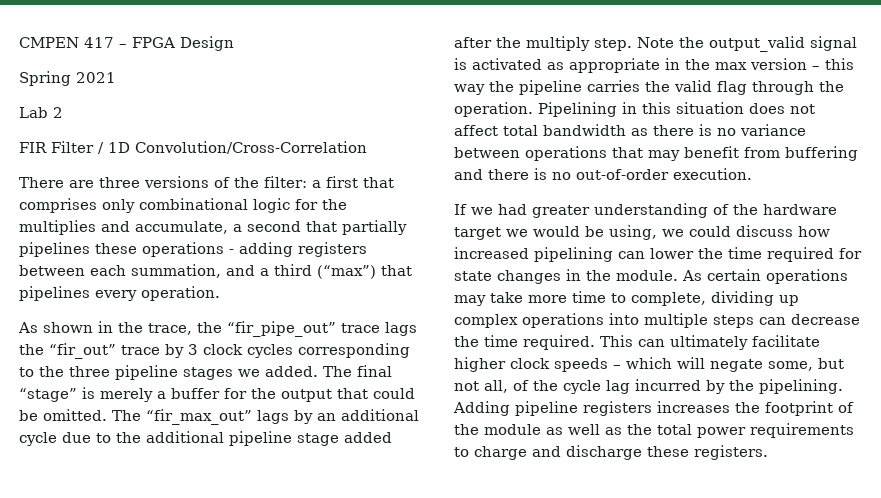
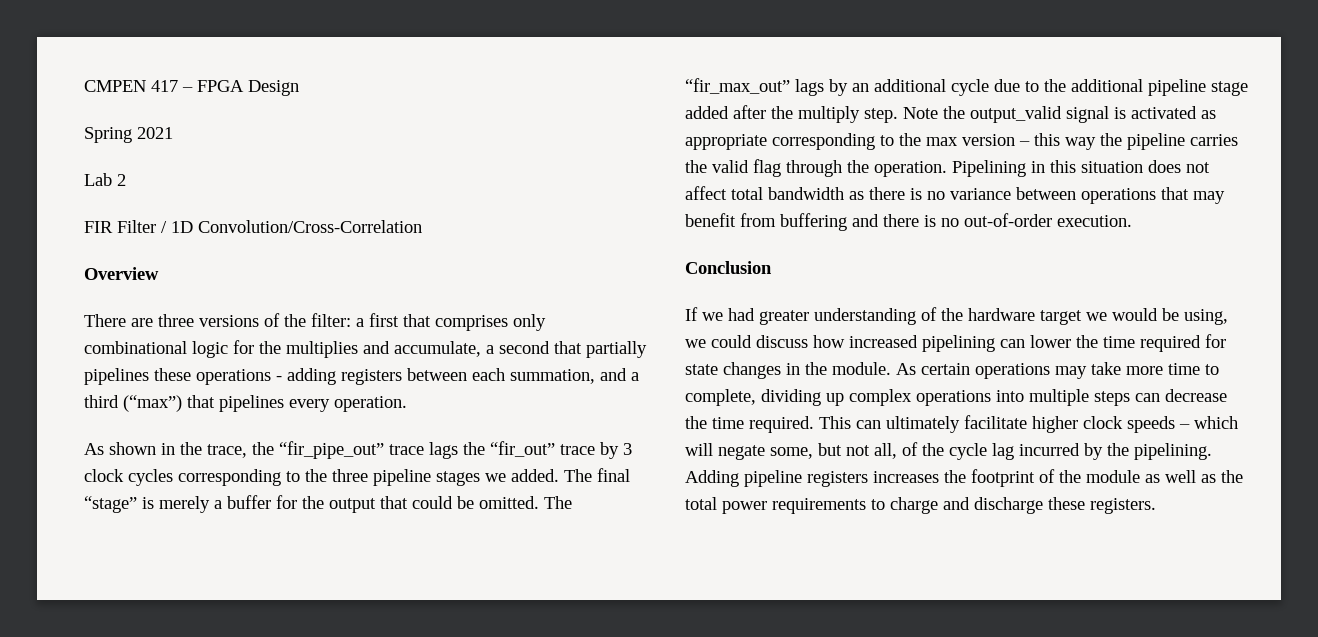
(367, 147) none -> [84,267,159,280] // Overview
[665,58,680,70] in -> [772,133,894,150] corresponding to
(752, 174) none -> [685,261,772,274] // Conclusion

